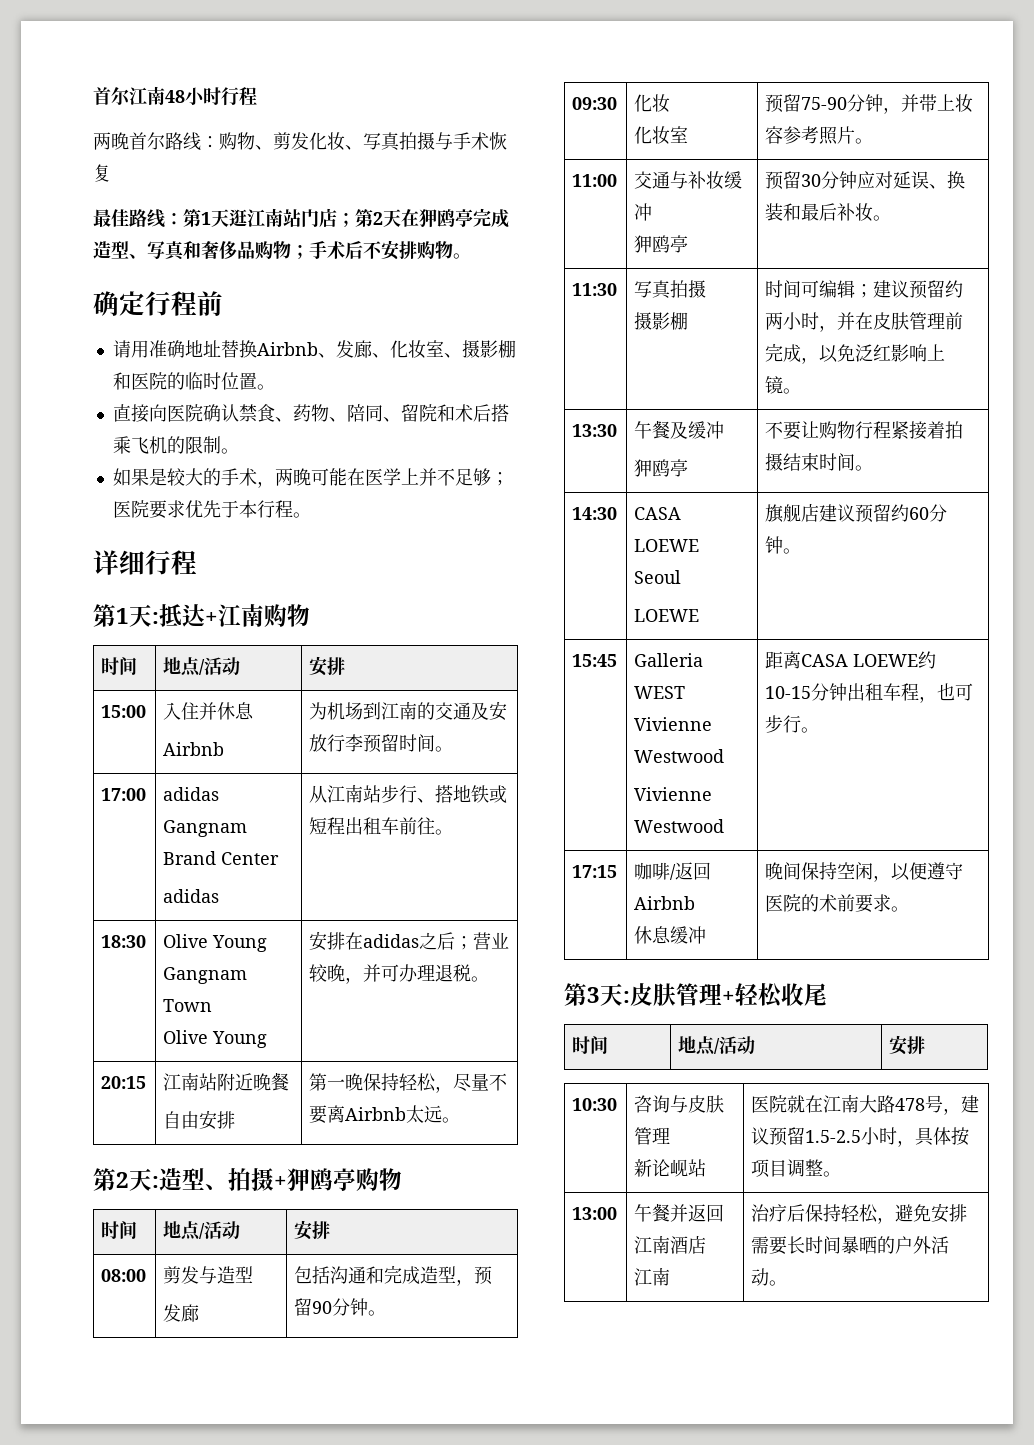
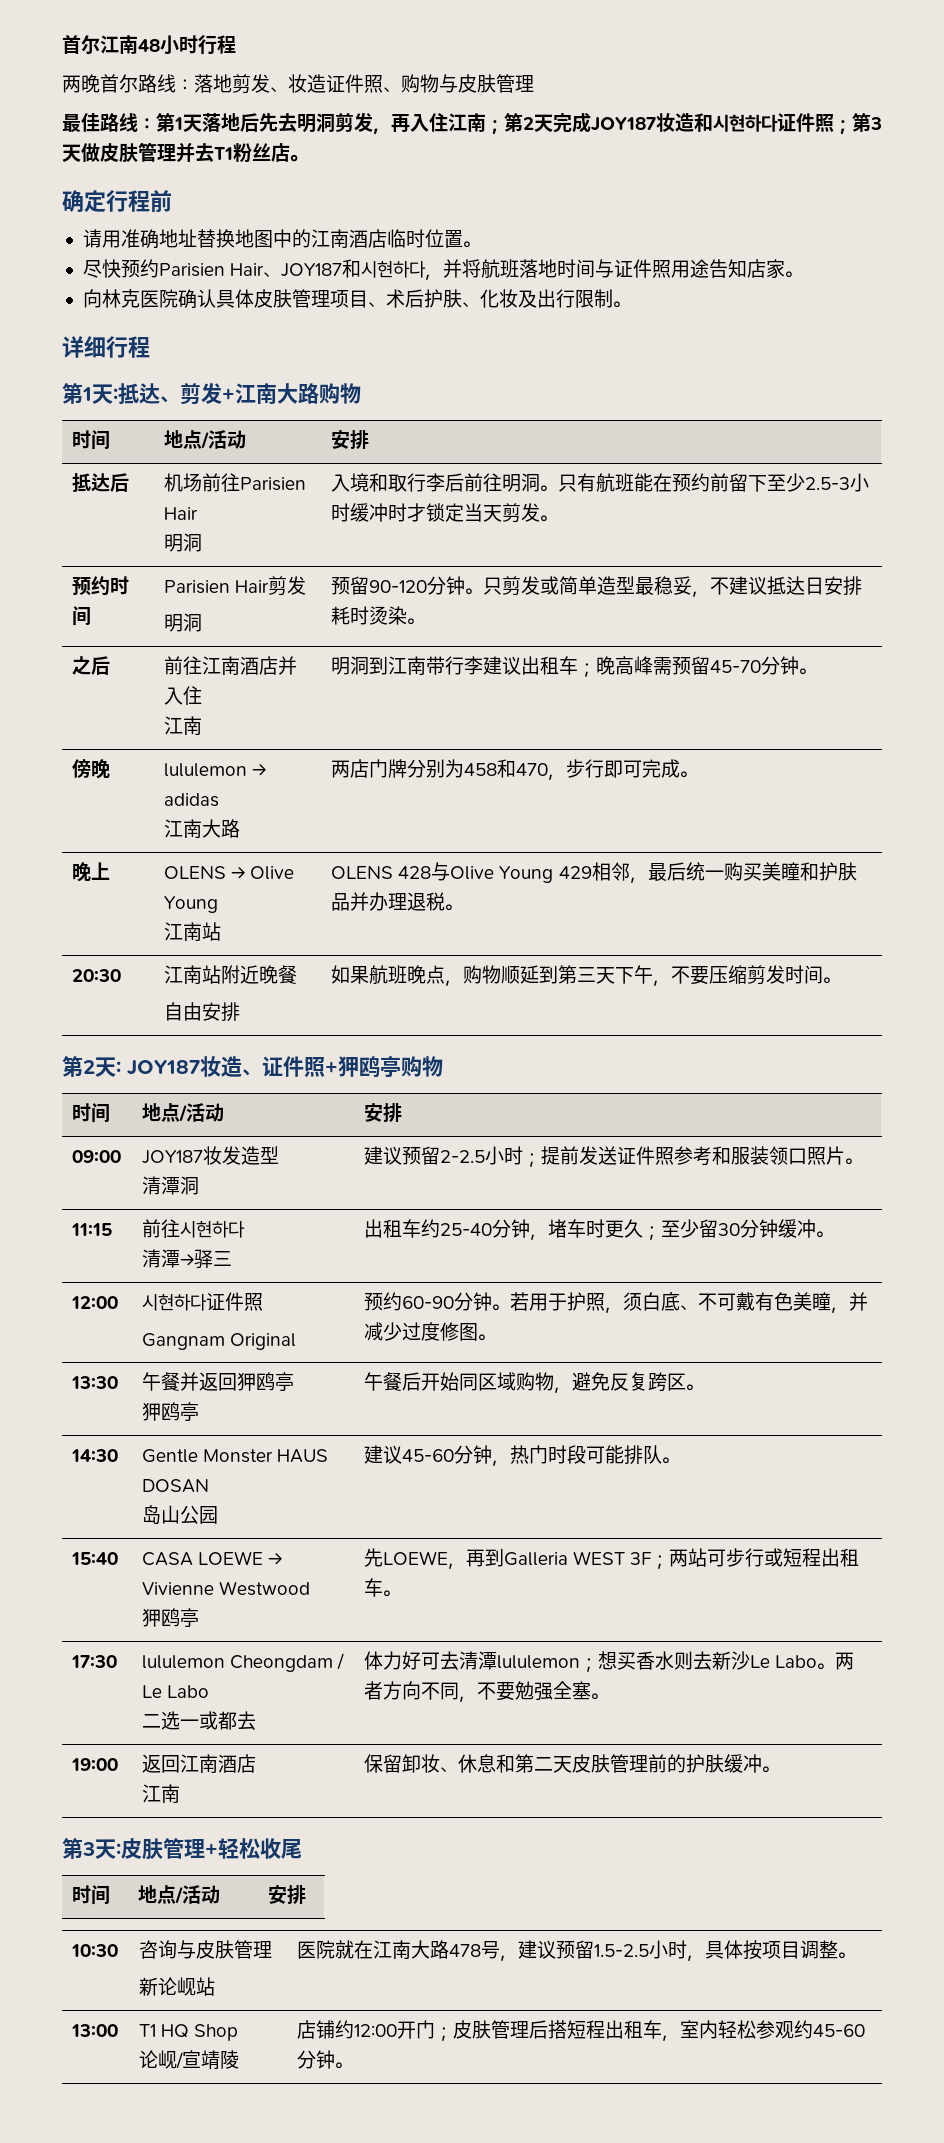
[219,132,507,151] [93,164,111,182] 购物、剪发化妆、写真拍摄与手术恢复 -> [194,74,534,94] 落地剪发、妆造证件照、购物与皮肤管理
[229,208,509,228] [93,240,453,261] 逛江南站门店；第2天在狎鸥亭完成造型、写真和奢侈品购物；手术后不安排购物 -> [202,112,882,134] [62,142,290,163] 落地后先去明洞剪发，再入住江南；第2天完成JOY187妆造和시현하다证件照；第3天做皮肤管理并去T1粉丝店
[256,340,516,359] [112,372,275,390] [112,404,509,423] [112,436,239,454] [112,468,509,488] [112,500,293,519] Airbnb、发廊、化妆室、摄影棚和医院的临时位置。 // 直接向医院确认禁食、药物、陪同、留院和术后搭乘飞机的限制。 // 如果是较大的手术，两晚可能在医学上并不足够；医院要求优先于本行程 -> [234,229,481,248] [82,259,804,280] [82,289,613,309] 地图中的江南酒店临时位置。 // 尽快预约Parisien Hair、JOY187和시현하다，并将航班落地时间与证件照用途告知店家。 // 向林克医院确认具体皮肤管理项目、术后护肤、化妆及出行限制
(205, 615) none -> [160,383,222,405] 、剪发
[264,604,310,627] [101,657,138,675] [163,657,241,677] [309,656,346,676] [101,705,147,718] [163,702,255,720] [163,742,225,756] [309,701,508,721] [309,734,454,753] [101,788,147,801] [163,787,220,801] [163,820,248,837] [163,851,280,865] [163,889,220,903] [309,784,508,803] [309,817,454,835] [101,935,147,948] [163,934,268,952] [163,967,248,984] [163,999,213,1012] [163,1030,268,1048] [309,931,510,951] [309,964,400,984] 购物 // 时间 | 地点/活动 | 安排 // 15:00 | 入住并休息 // Airbnb | 为机场到江南的交通及安放行李预留时间。 // 17:00 | adidas Gangnam Brand Center // adidas | 从江南站步行、搭地铁或短程出租车前往。 // 18:30 | Olive Young Gangnam Town // Olive Young | 安排在adidas之后；营业较晚，并可 -> [277,383,361,404] [72,430,111,450] [164,430,247,449] [331,430,370,449] [72,473,130,492] [164,473,307,492] [164,507,199,520] [164,533,203,552] [331,473,870,492] [331,503,559,523] [72,576,130,596] [72,606,92,626] [164,576,307,596] [164,613,203,632] [331,576,863,597] [331,606,426,625] [72,656,111,675] [164,656,298,675] [164,686,203,705] [164,716,203,735] [331,656,818,677] [72,759,111,779] [164,763,267,777] [164,793,220,807] [164,819,241,838] [331,759,699,780] [72,862,111,882] [164,866,295,880] [164,896,219,913] [164,922,222,941] [331,862,857,883] [331,892,370,911] 大路购物 // 时间 | 地点/活动 | 安排 // 抵达后 | 机场前往Parisien Hair // 明洞 | 入境和取行李后前往明洞。只有航班能在预约前留下至少2.5-3小时缓冲时才锁定当天剪发。 // 预约时间 | Parisien Hair剪发 // 明洞 | 预留90-120分钟。只剪发或简单造型最稳妥，不建议抵达日安排耗时烫染。 // 之后 | 前往江南酒店并入住 // 江南 | 明洞到江南带行李建议出租车；晚高峰需预留45-70分钟。 // 傍晚 | lululemon → adidas // 江南大路 | 两店门牌分别为458和470，步行即可完成。 // 晚上 | OLENS → Olive Young // 江南站 | OLENS 428与Olive Young 429相邻，最后统一购买美瞳和护肤品并
[101,1076,147,1089] 20:15 -> [72,969,122,982] 20:30
[309,1073,508,1093] [309,1105,443,1124] 第一晚保持轻松，尽量不要离Airbnb太远 -> [331,965,824,986] 如果航班晚点，购物顺延到第三天下午，不要压缩剪发时间
[159,1168,274,1191] 造型、拍摄 -> [127,1056,325,1077] JOY187妆造、证件照
[101,1269,147,1282] [163,1266,254,1284] [163,1304,200,1322] [294,1265,493,1286] [294,1298,387,1316] [572,97,618,110] [634,94,671,113] [634,126,689,145] [765,94,974,114] [765,126,874,145] [572,174,618,187] [634,171,743,190] [634,203,653,221] [634,235,689,253] [765,171,966,190] [765,203,892,222] [572,283,618,296] [634,280,707,299] [634,312,689,330] [765,280,964,299] [765,312,964,332] [765,343,946,364] [765,376,784,394] 08:00 | 剪发与造型 // 发廊 | 包括沟通和完成造型，预留90分钟。 // 09:30 | 化妆 // 化妆室 | 预留75-90分钟，并带上妆容参考照片。 // 11:00 | 交通与补妆缓冲 // 狎鸥亭 | 预留30分钟应对延误、换装和最后补妆。 // 11:30 | 写真拍摄 // 摄影棚 | 时间可编辑；建议预留约两小时，并在皮肤管理前完成，以免泛红影响上镜 -> [72,1150,122,1163] [142,1146,280,1165] [142,1176,200,1195] [364,1146,864,1167] [71,1223,113,1236] [142,1219,246,1238] [142,1249,233,1269] [364,1219,835,1240] [71,1296,119,1309] [142,1292,264,1311] [142,1333,297,1350] [364,1292,869,1313] [364,1322,479,1341] 09:00 | JOY187妆发造型 // 清潭洞 | 建议预留2-2.5小时；提前发送证件照参考和服装领口照片。 // 11:15 | 前往시현하다 // 清潭→驿三 | 出租车约25-40分钟，堵车时更久；至少留30分钟缓冲。 // 12:00 | 시현하다证件照 // Gangnam Original | 预约60-90分钟。若用于护照，须白底、不可戴有色美瞳，并减少过度修图
[670,421,725,439] [634,459,689,477] [765,421,964,440] [765,453,874,471] [572,507,618,520] [634,507,682,520] [634,539,700,552] [634,570,682,584] [634,609,700,622] [765,503,948,523] [765,536,802,554] [572,654,618,667] [634,653,704,667] [634,686,686,699] [634,717,713,731] [634,749,725,763] [634,787,713,801] [634,819,725,833] [765,651,937,669] [765,683,974,703] [765,715,820,733] [572,865,618,878] [634,862,712,880] [634,896,696,910] [634,926,707,944] [765,862,964,882] [765,894,892,913] 及缓冲 // 狎鸥亭 | 不要让购物行程紧接着拍摄结束时间。 // 14:30 | CASA LOEWE Seoul // LOEWE | 旗舰店建议预留约60分钟。 // 15:45 | Galleria WEST Vivienne Westwood // Vivienne Westwood | 距离CASA LOEWE约10-15分钟出租车程，也可步行。 // 17:15 | 咖啡/返回Airbnb // 休息缓冲 | 晚间保持空闲，以便遵守医院的术前要求 -> [180,1372,295,1392] [142,1402,200,1422] [364,1372,705,1393] [71,1449,119,1462] [142,1449,329,1463] [142,1479,210,1493] [142,1505,219,1525] [364,1445,681,1466] [71,1552,119,1565] [142,1551,283,1566] [142,1581,311,1596] [142,1608,200,1628] [364,1548,860,1569] [364,1578,402,1597] [71,1655,118,1668] [142,1653,345,1672] [142,1685,210,1698] [142,1711,257,1730] [364,1651,855,1672] [364,1681,610,1702] [71,1758,119,1771] [142,1754,257,1773] [142,1784,181,1803] [364,1754,763,1773] 并返回狎鸥亭 // 狎鸥亭 | 午餐后开始同区域购物，避免反复跨区。 // 14:30 | Gentle Monster HAUS DOSAN // 岛山公园 | 建议45-60分钟，热门时段可能排队。 // 15:40 | CASA LOEWE → Vivienne Westwood // 狎鸥亭 | 先LOEWE，再到Galleria WEST 3F；两站可步行或短程出租车。 // 17:30 | lululemon Cheongdam / Le Labo // 二选一或都去 | 体力好可去清潭lululemon；想买香水则去新沙Le Labo。两者方向不同，不要勉强全塞。 // 19:00 | 返回江南酒店 // 江南 | 保留卸妆、休息和第二天皮肤管理前的护肤缓冲
[634,1203,725,1222] [634,1235,707,1254] [634,1267,671,1286] [751,1203,968,1224] [751,1236,950,1255] [751,1268,770,1286] 午餐并返回江南酒店 // 江南 | 治疗后保持轻松，避免安排需要长时间暴晒的户外活动 -> [139,2024,239,2041] [139,2050,240,2070] [297,2020,866,2041] [297,2050,336,2069] T1 HQ Shop // 论岘/宣靖陵 | 店铺约12:00开门；皮肤管理后搭短程出租车，室内轻松参观约45-60分钟

